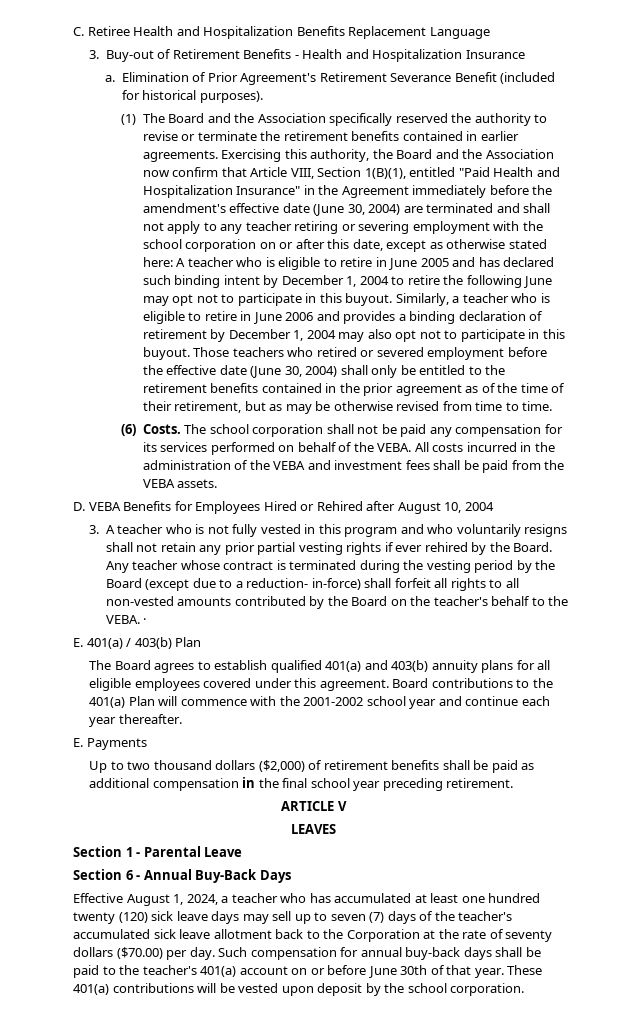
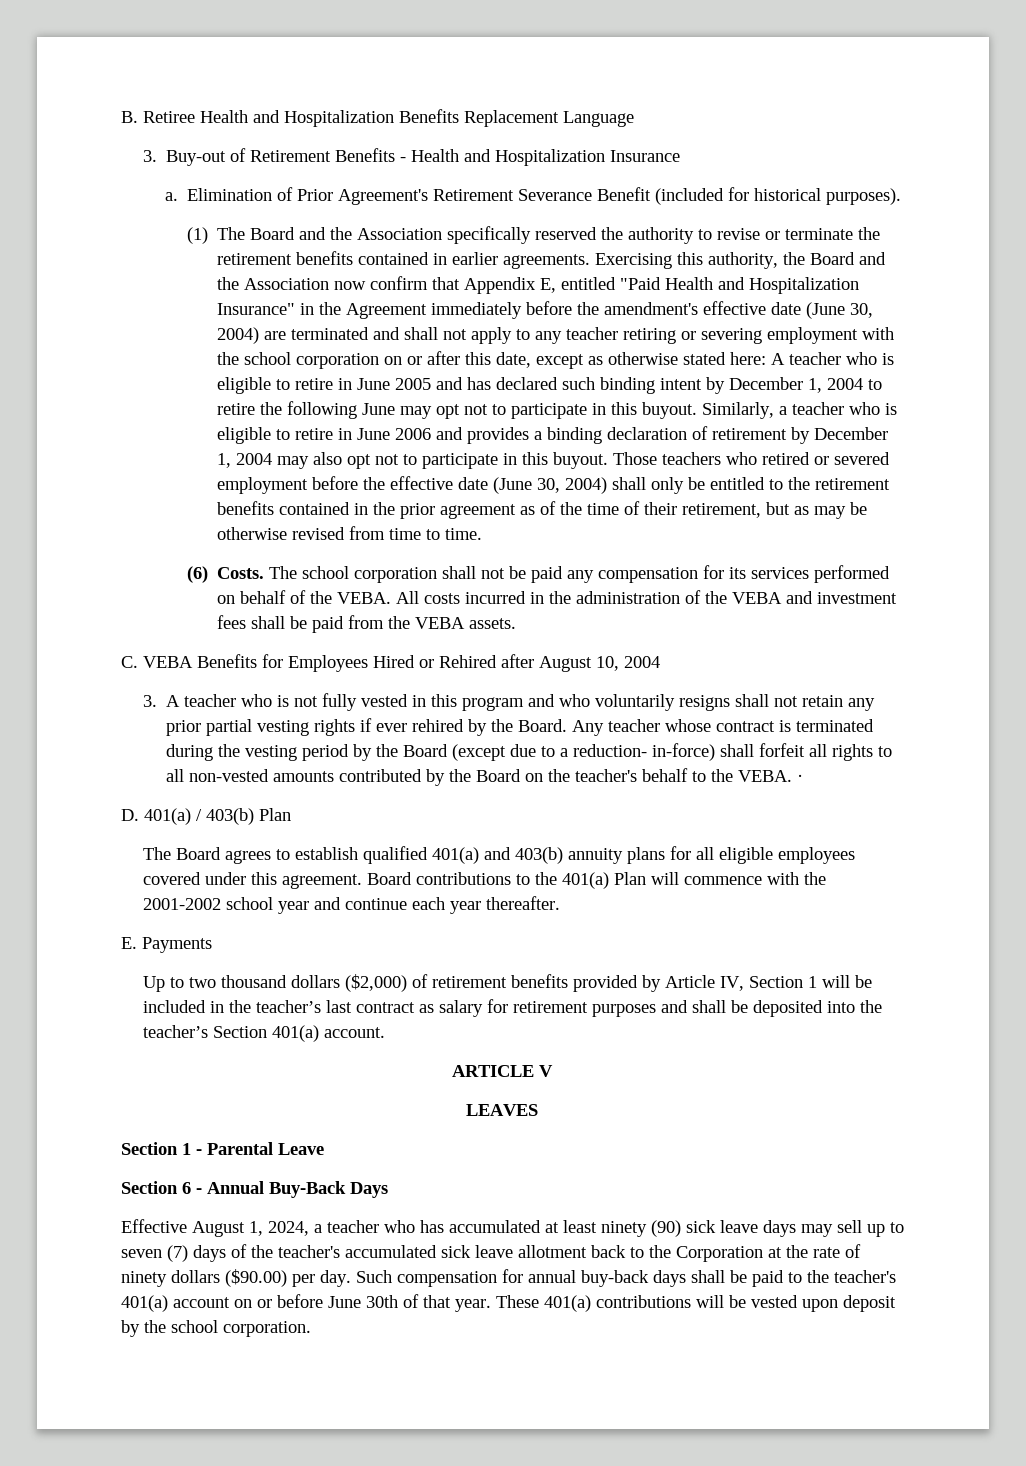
[73,27,85,36] C. -> [120,111,138,123] B.
[250,167,406,179] Article VIII, Section 1(B)(1), -> [463,277,556,294] Appendix E,
[73,502,86,511] D. -> [120,656,138,668] C.
[73,638,84,647] E. -> [120,809,139,821] D.
[442,760,535,773] [89,777,514,791] shall be paid as additional compensation in the final school year preceding retirement. -> [572,975,872,992] [142,999,882,1017] [142,1025,385,1042] provided by Article IV, Section 1 will be included in the teacher’s last contract as salary for retirement purposes and shall be deposited into the teacher’s Section 401(a) account.
[461,893,541,903] [73,912,148,924] one hundred twenty (120) -> [600,1220,681,1237] ninety (90)
[505,930,553,942] [73,947,163,959] seventy dollars ($70.00) -> [120,1269,287,1287] ninety dollars ($90.00)

